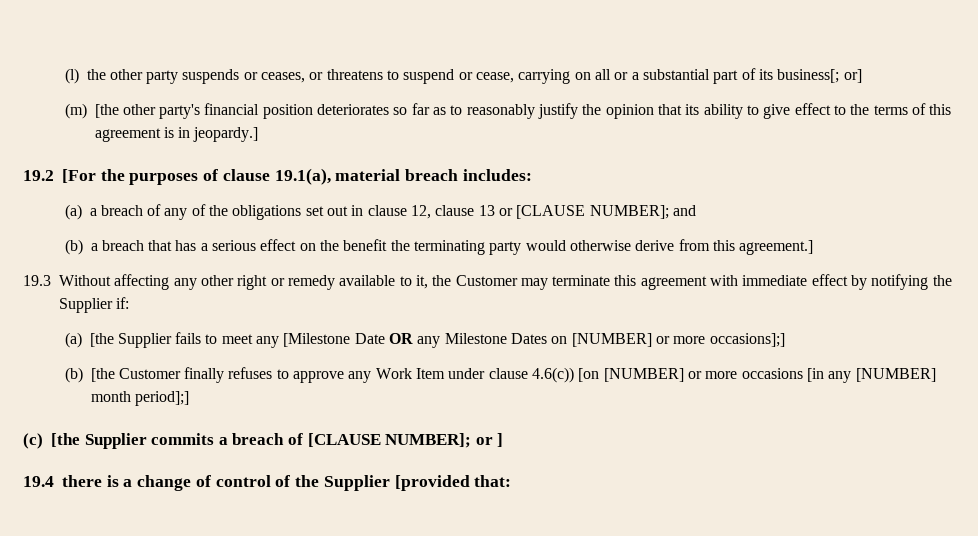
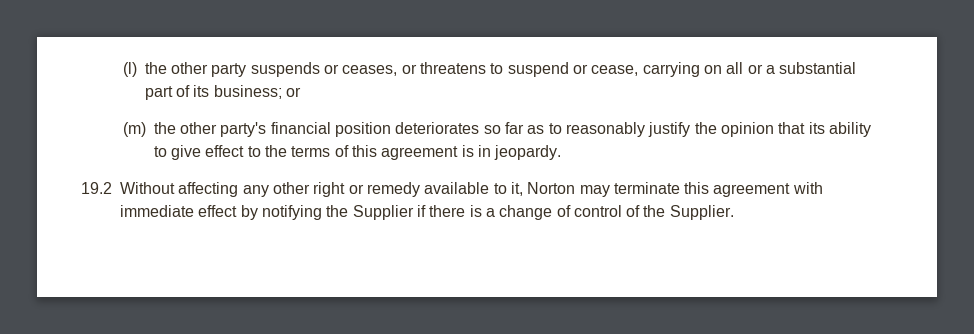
[777,69,862,83] business[; or] -> [213,85,302,99] business; or
[94,104,119,118] [the -> [153,122,176,134] the
[193,127,259,142] [23,168,532,185] [64,204,696,220] [64,239,814,255] [23,275,51,286] jeopardy.] // 19.2 [For the purposes of clause 19.1(a), material breach includes: // (a) a breach of any of the obligations set out in clause 12, clause 13 or [CLAUSE NUMBER]; and // (b) a breach that has a serious effect on the benefit the terminating party would otherwise derive from this agreement.] // 19.3 -> [494,145,562,160] [81,182,112,194] jeopardy. // 19.2
[432,275,518,286] the Customer -> [527,182,576,194] Norton
[116,297,130,309] [64,332,785,348] [64,367,936,383] [90,391,189,406] [23,433,504,449] [23,476,54,487] if: // (a) [the Supplier fails to meet any [Milestone Date OR any Milestone Dates on [NUMBER] or more occasions];] // (b) [the Customer finally refuses to approve any Work Item under clause 4.6(c)) [on [NUMBER] or more occasions [in any [NUMBER] month period];] // (c) [the Supplier commits a breach of [CLAUSE NUMBER]; or ] // 19.4 -> [416,205,426,217] if
[323,475,512,491] Supplier [provided that: -> [669,205,734,220] Supplier.

